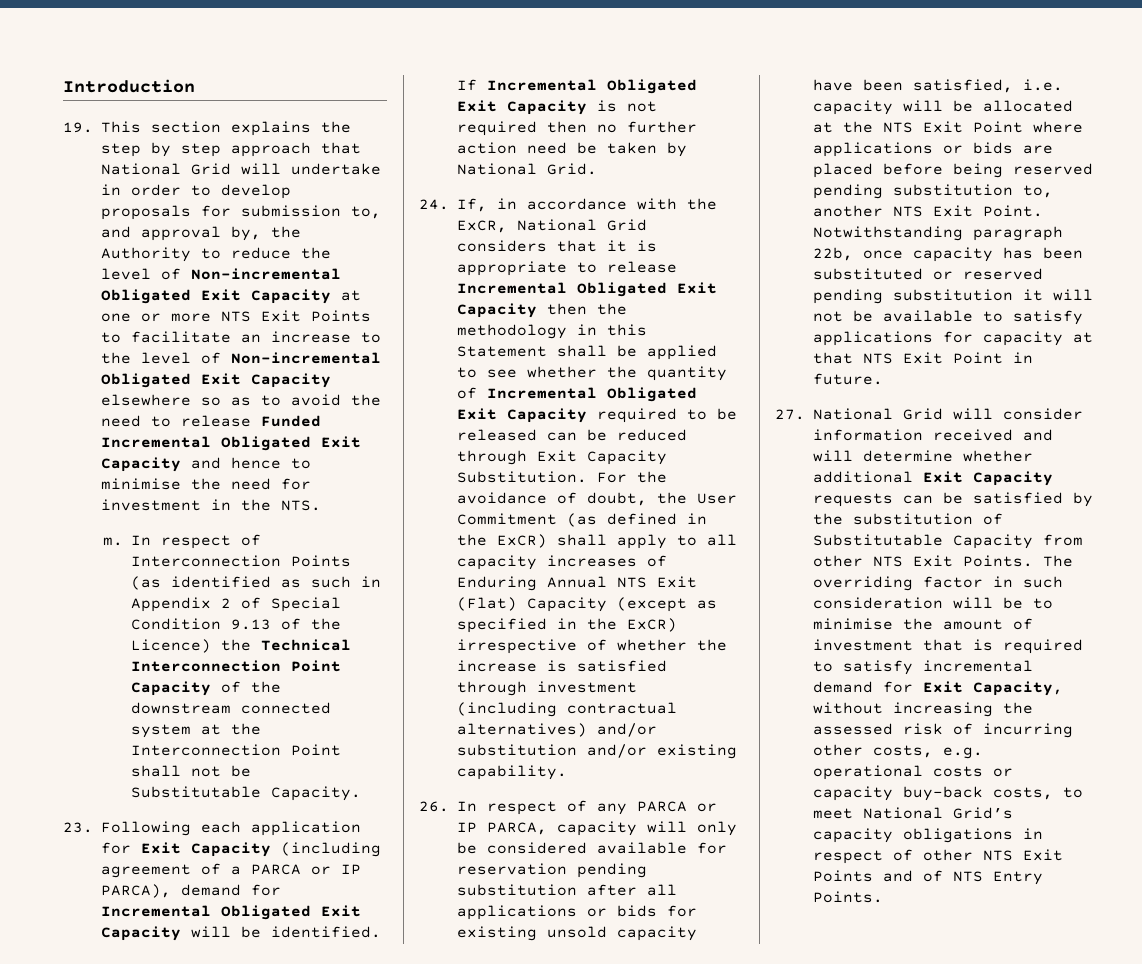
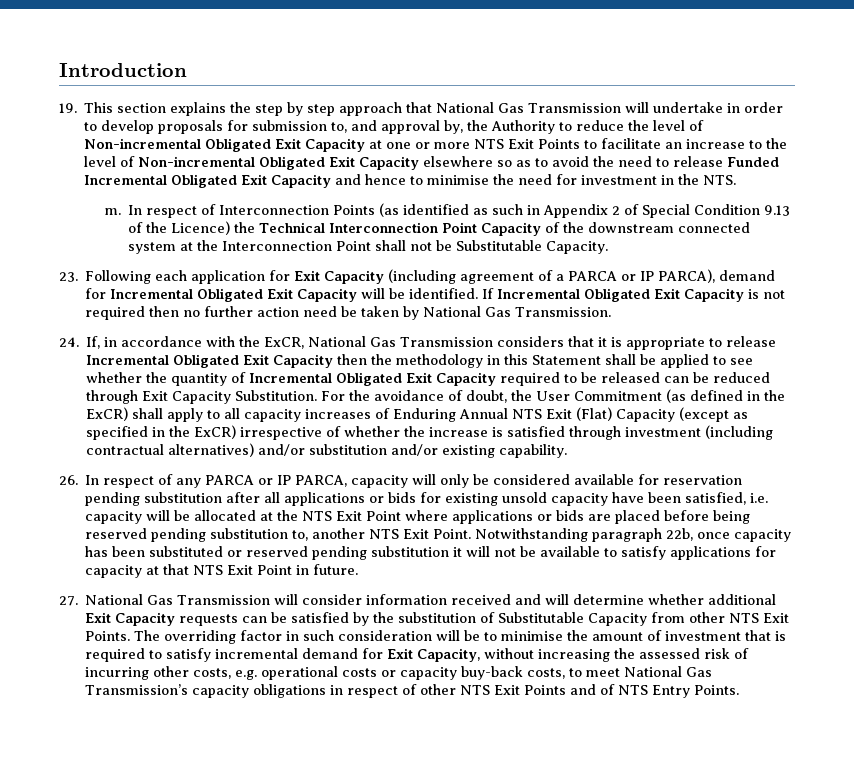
[191,163,231,175] Grid -> [498,103,622,113] Gas Transmission
[547,163,597,175] Grid. -> [485,307,612,317] Gas Transmission.
[607,219,647,231] Grid -> [370,337,494,347] Gas Transmission
[903,408,943,420] Grid -> [147,595,271,605] Gas Transmission
[953,807,1013,819] Grid’s -> [686,667,713,677] [85,684,189,695] Gas Transmission’s

